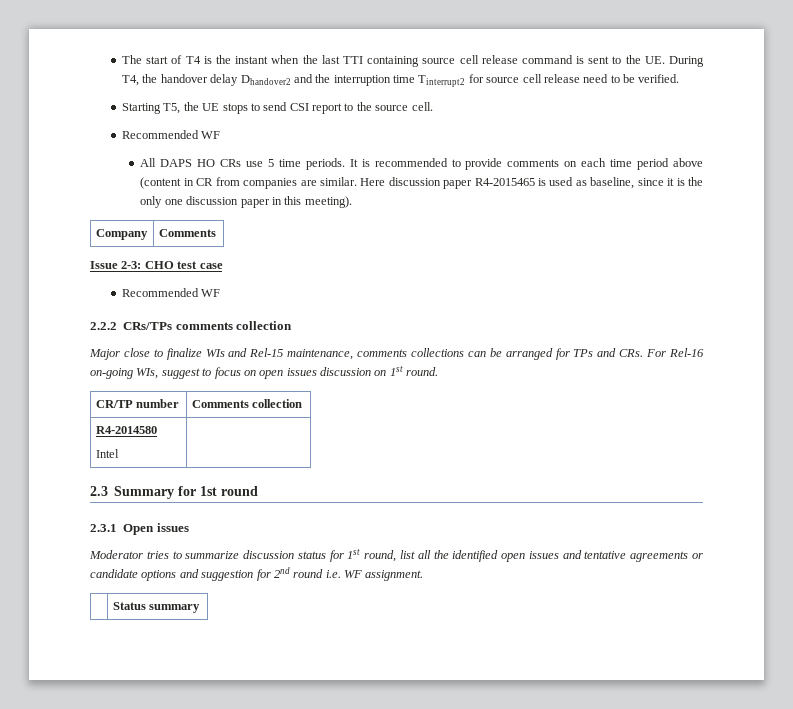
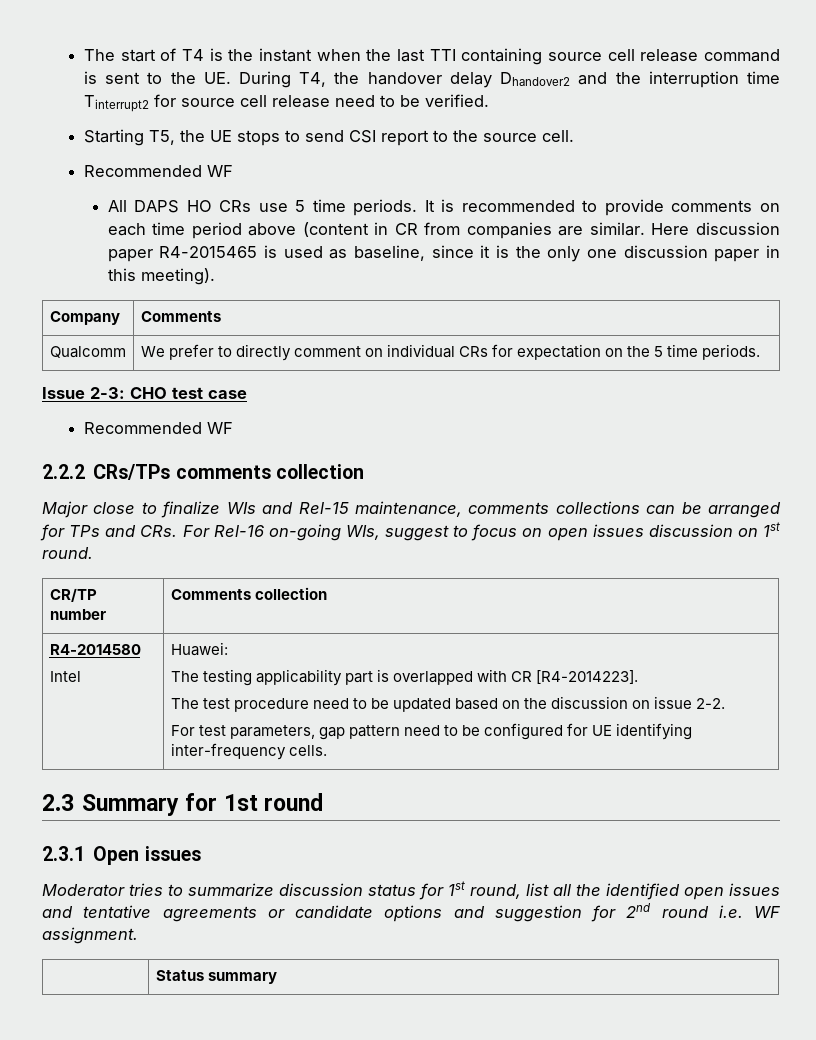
(216, 233) none -> [49,346,126,358] [140,344,761,361] // Qualcomm | We prefer to directly comment on individual CRs for expectation on the 5 time periods.
(119, 453) none -> [170,642,228,656] [170,669,638,686] [170,696,726,712] [170,723,693,740] [170,743,327,760] Huawei: // The testing applicability part is overlapped with CR [R4-2014223]. // The test procedure need to be updated based on the discussion on issue 2-2. // For test parameters, gap pattern need to be configured for UE identifying inter-frequency cells.

